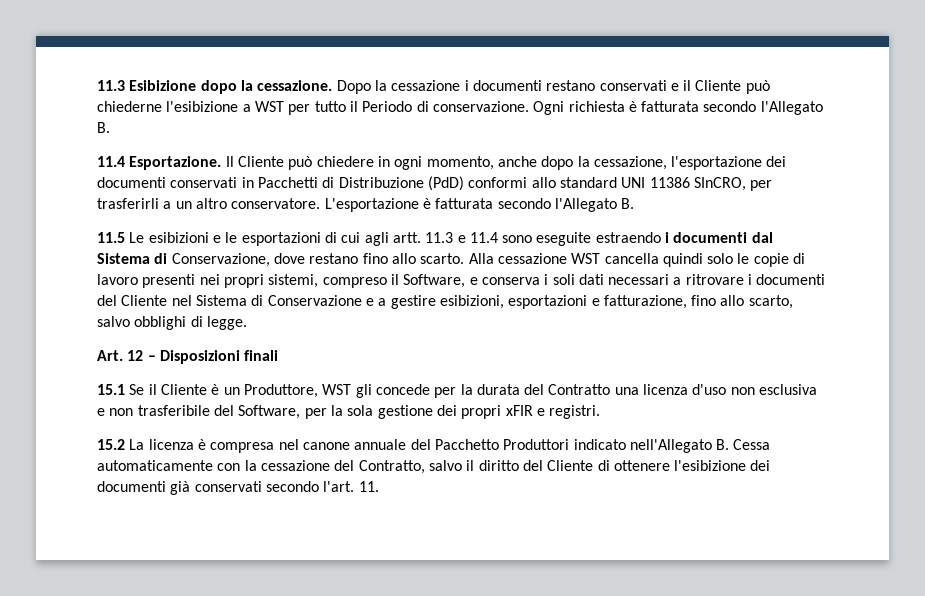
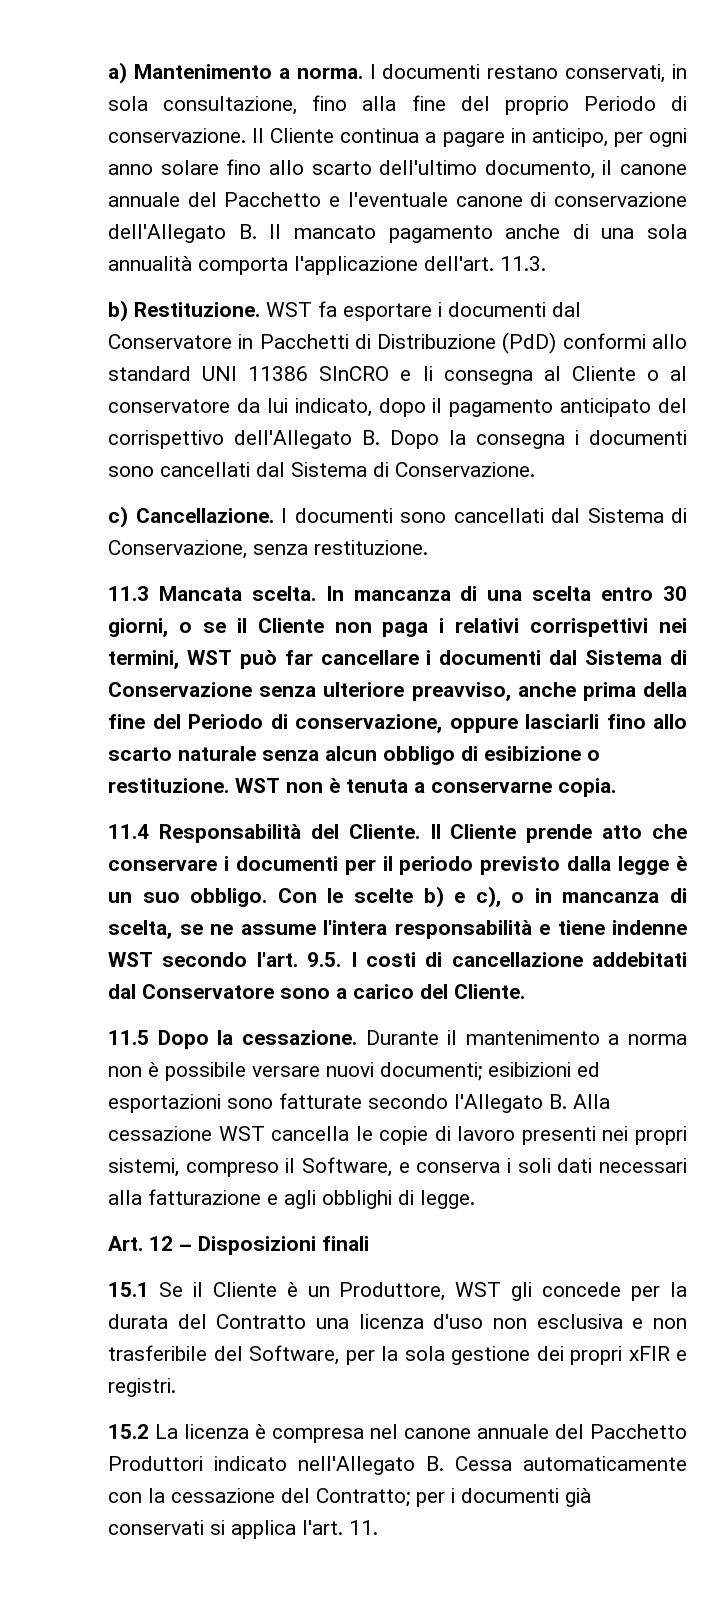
[97,80,770,94] [97,101,823,115] [97,122,110,133] [97,156,787,170] [97,177,238,188] 11.3 Esibizione dopo la cessazione. Dopo la cessazione i documenti restano conservati e il Cliente può chiederne l'esibizione a WST per tutto il Periodo di conservazione. Ogni richiesta è fatturata secondo l'Allegato B. // 11.4 Esportazione. Il Cliente può chiedere in ogni momento, anche dopo la cessazione, l'esportazione dei documenti conservati -> [108,62,687,84] [108,95,687,115] [108,128,687,147] [108,159,687,179] [108,192,687,207] [108,224,687,243] [108,256,546,275] [108,300,581,322] [108,334,232,349] a) Mantenimento a norma. I documenti restano conservati, in sola consultazione, fino alla fine del proprio Periodo di conservazione. Il Cliente continua a pagare in anticipo, per ogni anno solare fino allo scarto dell'ultimo documento, il canone annuale del Pacchetto e l'eventuale canone di conservazione dell'Allegato B. Il mancato pagamento anche di una sola annualità comporta l'applicazione dell'art. 11.3. // b) Restituzione. WST fa esportare i documenti dal Conservatore
[693,177,773,191] [97,198,635,212] [97,232,661,246] SInCRO, per trasferirli a un altro conservatore. L'esportazione è fatturata secondo l'Allegato B. // 11.5 Le esibizioni e le esportazioni di cui agli artt. 11.3 e 11.4 sono eseguite estraendo -> [319,366,688,385] [108,398,687,417] [108,430,687,449] [108,462,535,477] [108,506,687,528] [108,540,428,559] [108,586,688,601] [108,618,687,637] [108,650,419,669] SInCRO e li consegna al Cliente o al conservatore da lui indicato, dopo il pagamento anticipato del corrispettivo dell'Allegato B. Dopo la consegna i documenti sono cancellati dal Sistema di Conservazione. // c) Cancellazione. I documenti sono cancellati dal Sistema di Conservazione, senza restituzione. // 11.3 Mancata scelta. In mancanza di una scelta entro 30 giorni, o se il Cliente non paga i relativi corrispettivi nei termini, WST può far cancellare
[171,253,465,267] Conservazione, dove restano fino allo scarto. -> [108,682,687,701] [108,714,687,733] [108,746,600,765] [108,778,616,797] [108,824,687,843] [108,856,688,875] [108,886,687,908] [108,920,687,939] [108,952,687,967] [108,984,525,999] [108,1030,687,1049] [108,1062,600,1081] [108,1093,567,1113] Conservazione senza ulteriore preavviso, anche prima della fine del Periodo di conservazione, oppure lasciarli fino allo scarto naturale senza alcun obbligo di esibizione o restituzione. WST non è tenuta a conservarne copia. // 11.4 Responsabilità del Cliente. Il Cliente prende atto che conservare i documenti per il periodo previsto dalla legge è un suo obbligo. Con le scelte b) e c), o in mancanza di scelta, se ne assume l'intera responsabilità e tiene indenne WST secondo l'art. 9.5. I costi di cancellazione addebitati dal Conservatore sono a carico del Cliente. // 11.5 Dopo la cessazione. Durante il mantenimento a norma non è possibile versare nuovi documenti; esibizioni ed esportazioni sono fatturate secondo l'Allegato B.
[662,253,734,267] quindi solo -> (350, 1133) none
[673,274,826,285] [97,295,793,309] [97,316,130,327] a ritrovare i documenti del Cliente nel Sistema di Conservazione e a gestire esibizioni, esportazioni e fatturazione, fino allo scarto, salvo -> [108,1189,316,1209] alla fatturazione e agli
[358,460,771,474] Contratto, salvo il diritto del Cliente di ottenere l'esibizione dei -> [316,1488,455,1507] Contratto; per i
[265,481,319,492] secondo -> [210,1520,296,1539] si applica

